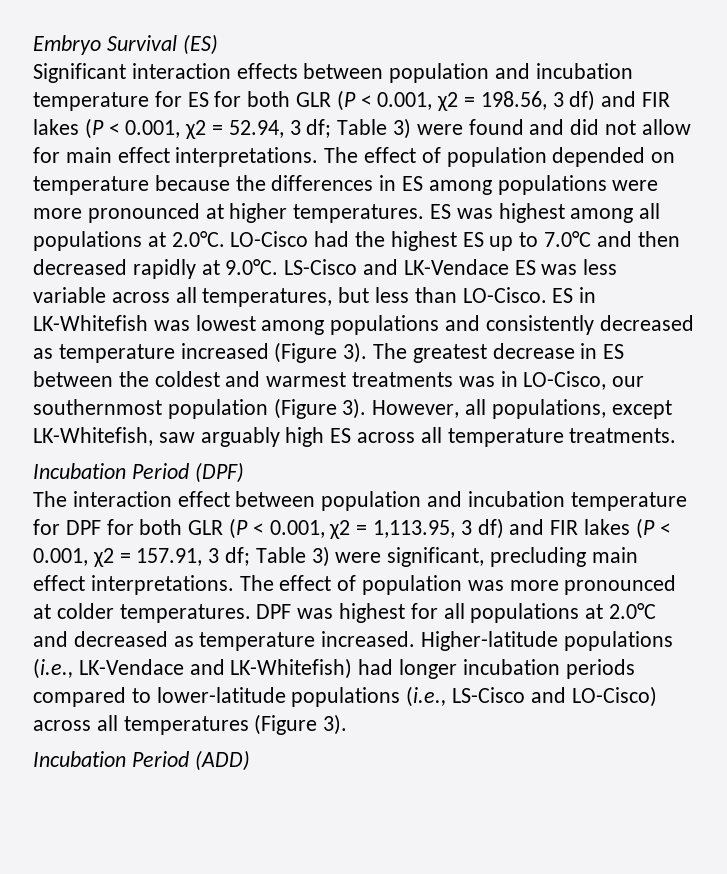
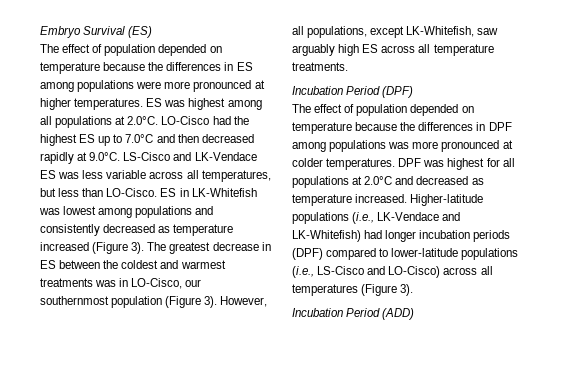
[33,63,633,83] [33,90,671,111] [33,118,691,139] [33,147,319,167] Significant interaction effects between population and incubation temperature for ES for both GLR (P < 0.001, χ2 = 198.56, 3 df) and FIR lakes (P < 0.001, χ2 = 52.94, 3 df; Table 3) were found and did not allow for main effect interpretations. -> (153, 32) none
[72,491,687,511] [33,518,671,539] [33,546,638,567] [33,575,463,595] interaction effect between population and incubation temperature for DPF for both GLR (P < 0.001, χ2 = 1,113.95, 3 df) and FIR lakes (P < 0.001, χ2 = 157.91, 3 df; Table 3) were significant, precluding main effect interpretations. The effect of population -> [314,104,474,116] [292,122,512,134] [292,140,387,152] effect of population depended on temperature because the differences in DPF among populations
(635, 669) none -> [292,248,323,260] (DPF)

